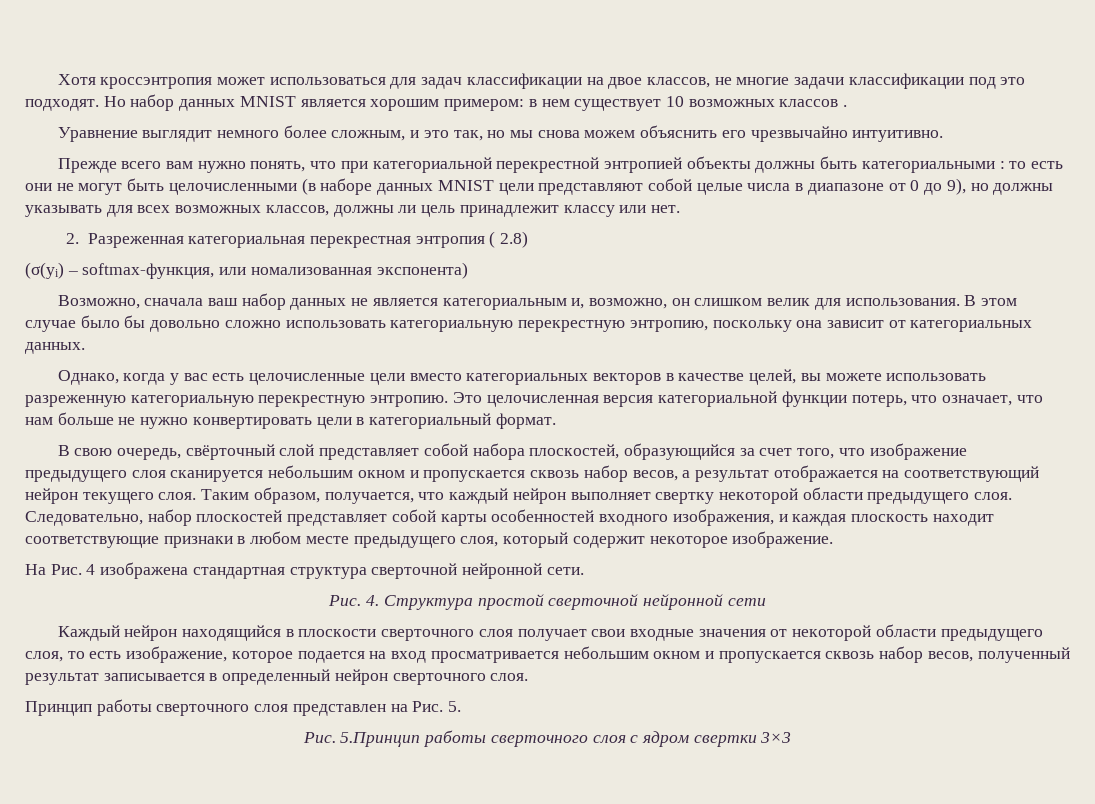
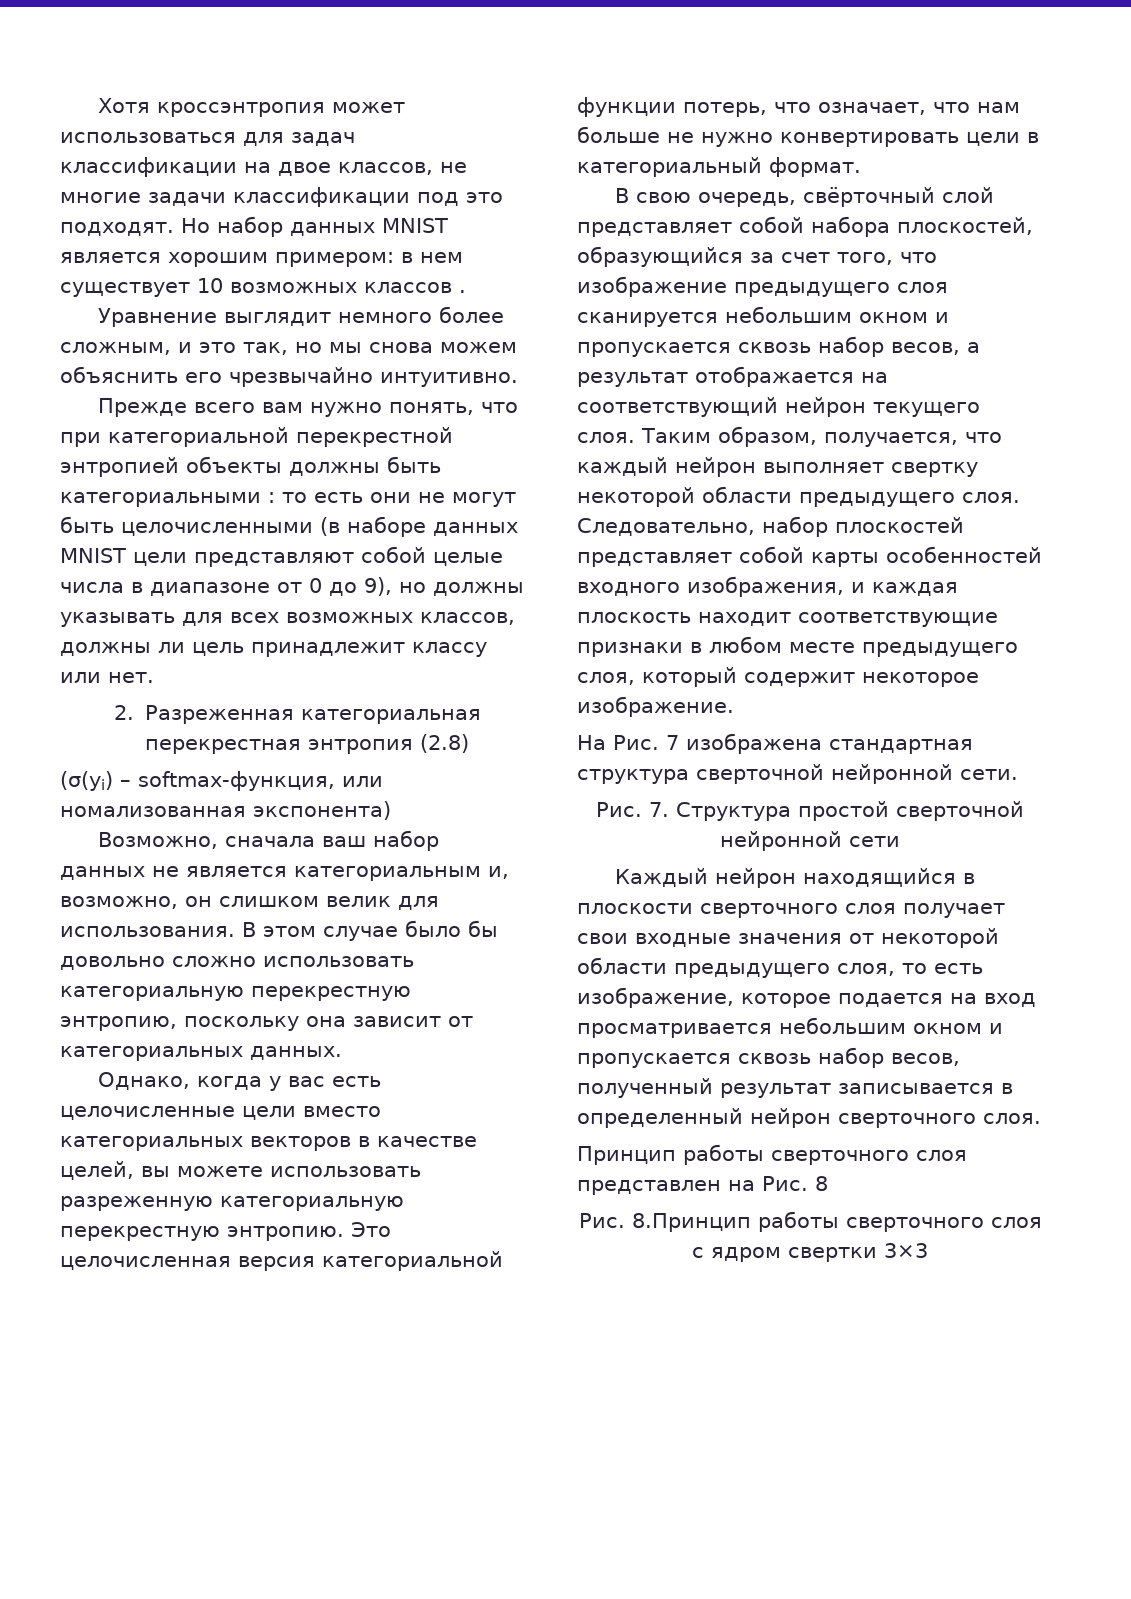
[489,231,529,248] ( 2.8) -> [419,734,469,753] (2.8)
[86,564,96,575] 4 -> [666,735,679,750] 7
[366,595,380,606] 4. -> [649,802,669,817] 7.
[448,701,462,712] [302,732,421,747] 5. // Рис. 5.Принцип -> [815,1176,828,1191] [578,1213,751,1232] 8 // Рис. 8.Принцип

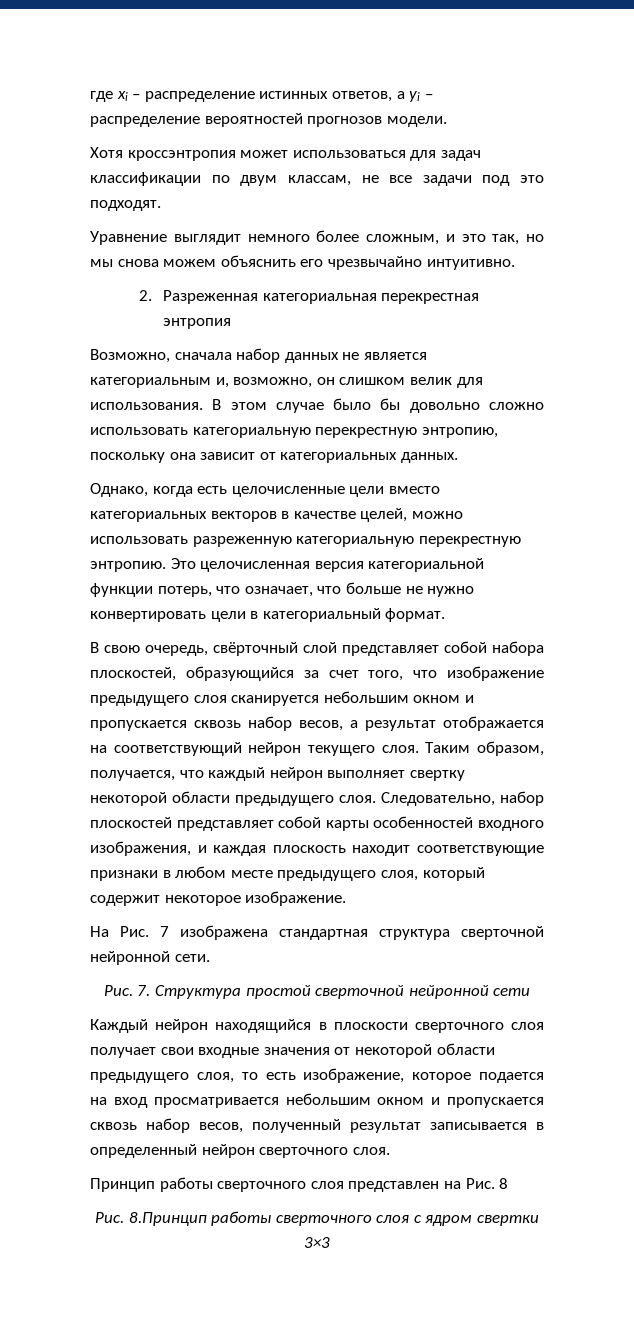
(98, 105) none -> [90,91,433,102] [90,113,447,127] где xi – распределение истинных ответов, а yi – распределение вероятностей прогнозов модели. //
[244,162,467,176] [60,187,503,207] [60,216,448,237] [60,252,463,267] [60,278,466,297] на двое классов, не многие задачи классификации под это подходят. Но набор данных MNIST является хорошим примером: в нем существует 10 возможных классов . -> [211,175,544,186] [90,200,161,211] по двум классам, не все задачи под это подходят.
[98,398,519,417] [60,427,453,447] [60,456,441,477] [60,492,516,507] [60,516,518,537] [60,546,503,567] [60,577,524,596] [60,612,515,627] [60,642,487,657] [60,672,154,683] // Прежде всего вам нужно понять, что при категориальной перекрестной энтропией объекты должны быть категориальными : то есть они не могут быть целочисленными (в наборе данных MNIST цели представляют собой целые числа в диапазоне от 0 до 9), но должны указывать для всех возможных классов, должны ли цель принадлежит классу или нет. -> (515, 264) none
[419,734,469,753] [60,771,383,791] [60,801,391,820] (2.8) // (σ(yi) – softmax-функция, или номализованная экспонента) -> (232, 323) none
[322,836,367,847] ваш -> (232, 356) none
[269,1076,326,1091] у вас -> (193, 491) none
[141,1166,263,1177] вы можете -> [411,511,463,519] можно
[977,102,1020,113] нам -> (342, 590) none

